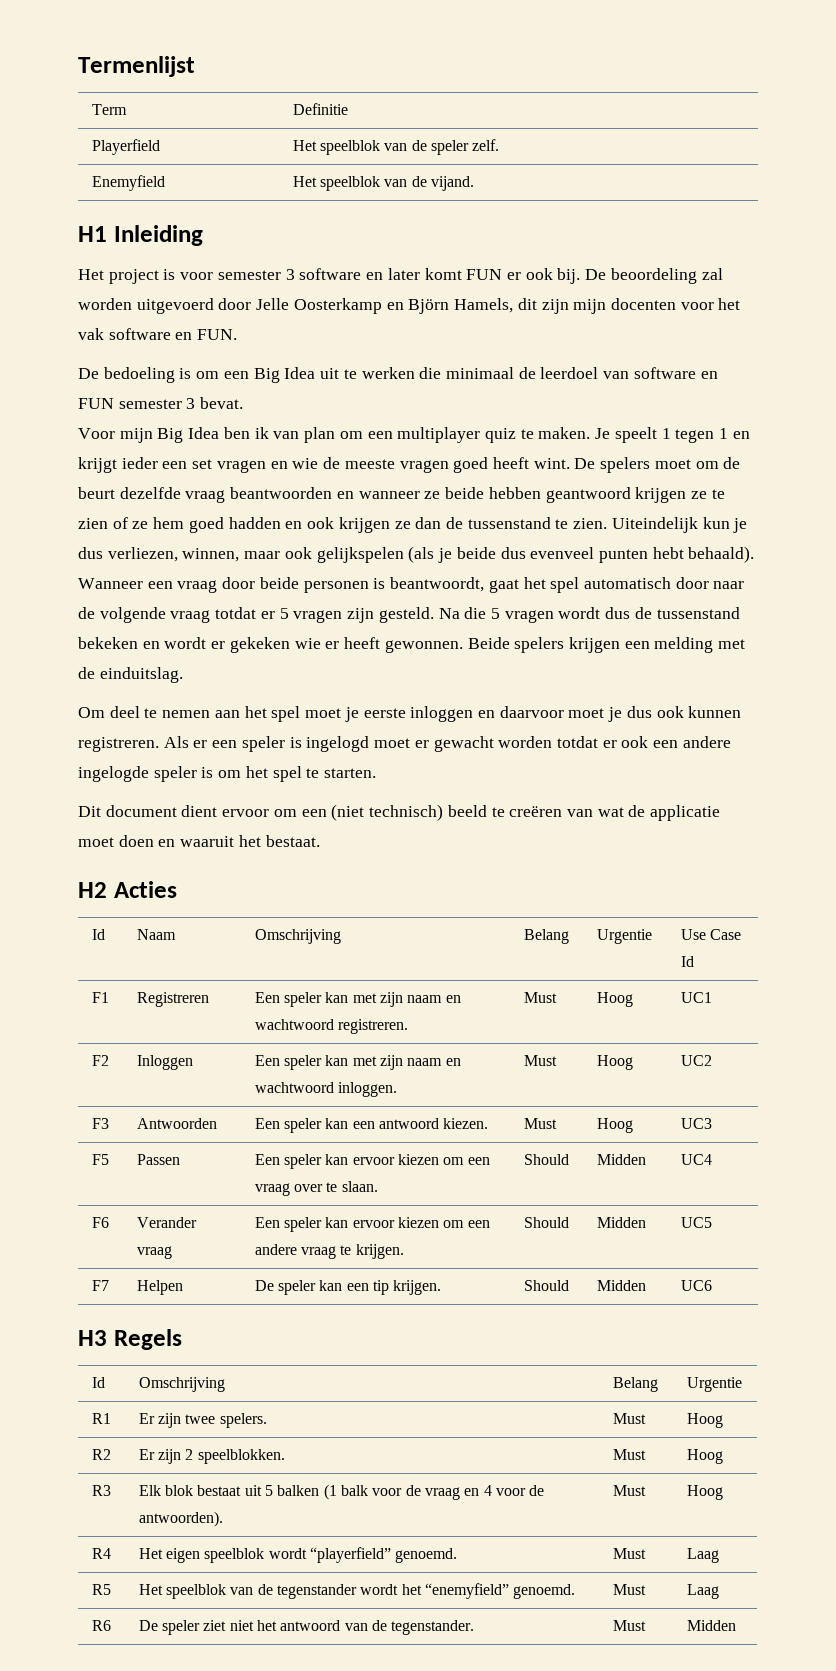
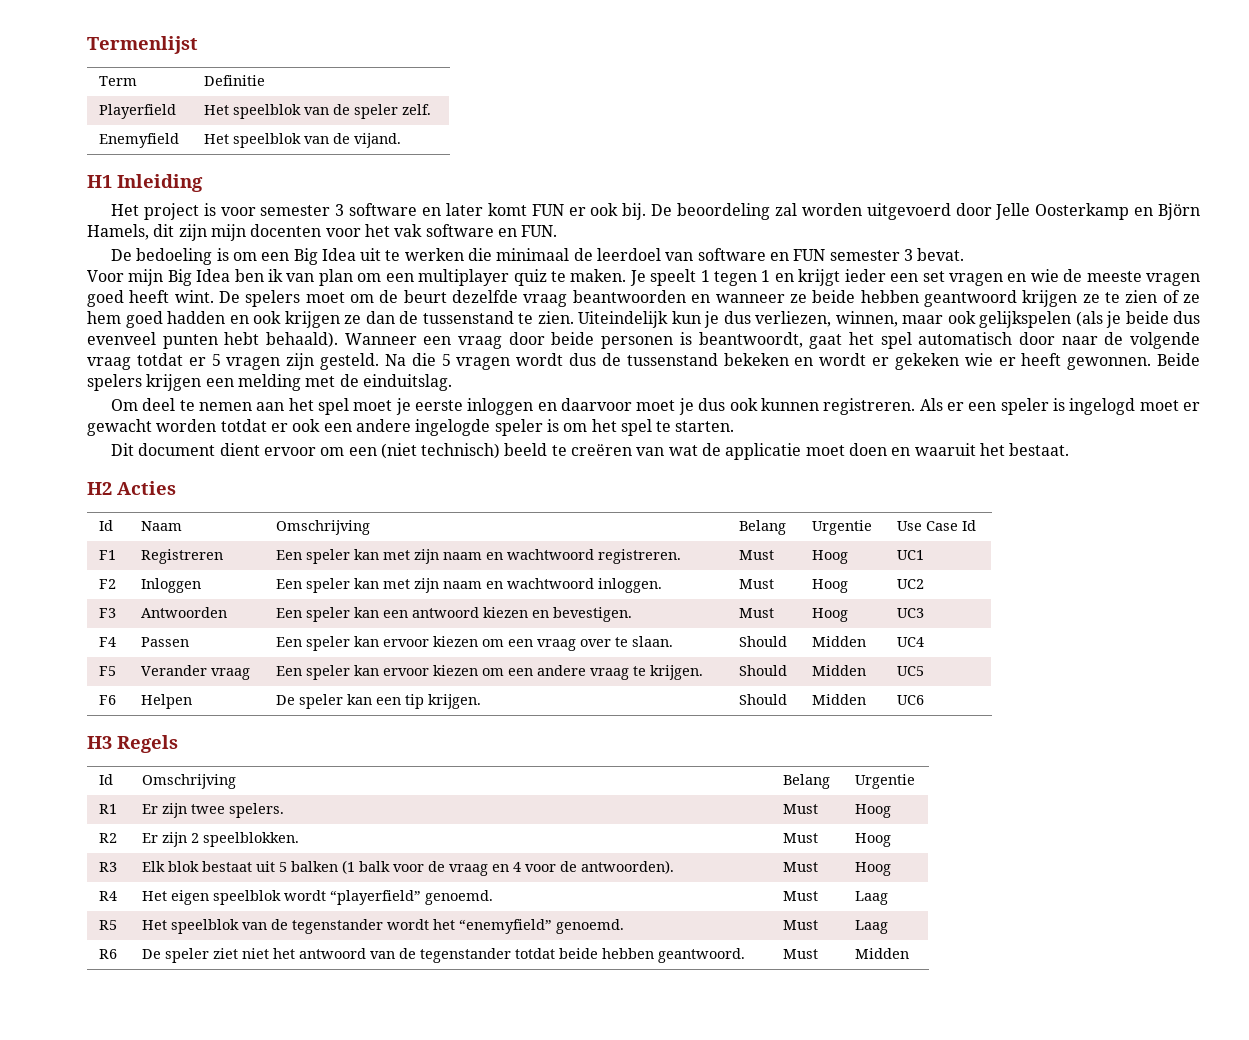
[443,1118,489,1129] kiezen. -> [483,607,633,622] kiezen en bevestigen.
[91,1154,109,1165] F5 -> [99,637,117,647] F4
[91,1217,109,1228] F6 -> [99,666,117,676] F5
[91,1280,109,1291] F7 -> [99,695,117,705] F6
[391,1620,475,1635] tegenstander. -> [420,948,746,963] tegenstander totdat beide hebben geantwoord.

